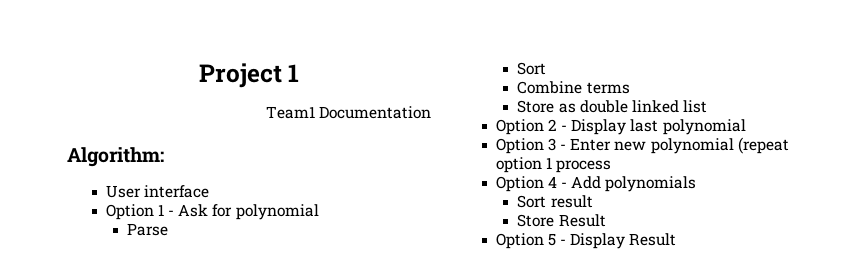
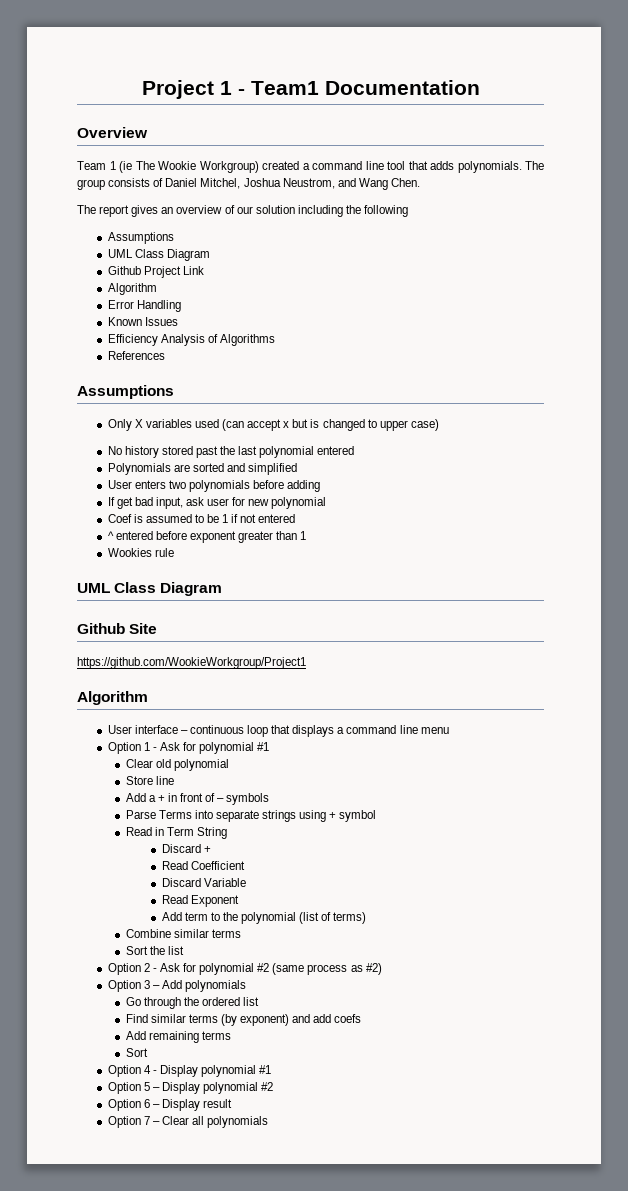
(300, 73) // -> [237,89,245,95] -
[67,147,164,167] [105,185,209,198] Algorithm: // User interface -> [77,127,148,138] [77,161,544,173] [77,178,420,190] [77,205,409,217] [107,232,174,244] [107,249,210,261] [107,266,204,278] [107,283,157,295] [107,300,181,312] [107,317,178,326] [107,334,275,346] [107,351,165,360] [77,385,174,399] [107,419,439,431] [107,446,355,458] [107,463,298,475] [107,480,321,492] [107,497,327,509] [107,514,296,523] [107,531,307,543] [107,548,174,557] [77,582,223,596] [77,623,158,634] [77,657,306,669] [77,691,148,705] [107,725,449,737] Overview // Team 1 (ie The Wookie Workgroup) created a command line tool that adds polynomials. The group consists of Daniel Mitchel, Joshua Neustrom, and Wang Chen. // The report gives an overview of our solution including the following // Assumptions // UML Class Diagram // Github Project Link // Algorithm // Error Handling // Known Issues // Efficiency Analysis of Algorithms // References // Assumptions // Only X variables used (can accept x but is changed to upper case) // No history stored past the last polynomial entered // Polynomials are sorted and simplified // User enters two polynomials before adding // If get bad input, ask user for new polynomial // Coef is assumed to be 1 if not entered // ^ entered before exponent greater than 1 // Wookies rule // UML Class Diagram // Github Site // https://github.com/WookieWorkgroup/Project1 // Algorithm // User interface – continuous loop that displays a command line menu
[127,223,169,236] [517,62,547,75] [517,81,630,94] [517,100,679,113] // Parse // Sort // Combine terms // Store as double linked -> [257,742,270,751] [125,759,229,771] [125,776,174,785] [125,793,270,805] [125,810,377,822] [125,827,227,839] [161,844,211,853] [161,861,245,870] [161,878,246,887] [161,895,239,907] [161,912,367,924] [125,929,241,938] [125,946,165,955] #1 // Clear old polynomial // Store line // Add a + in front of – symbols // Parse Terms into separate strings using + symbol // Read in Term String // Discard + // Read Coefficient // Discard Variable // Read Exponent // Add term to the polynomial (list of terms) // Combine similar terms // Sort the
[571,119,746,135] [495,137,789,154] [495,157,612,173] [495,176,697,192] [517,195,593,208] [517,214,606,227] [495,233,677,249] Display last polynomial // Option 3 - Enter new polynomial (repeat option 1 process // Option 4 - Add polynomials // Sort result // Store Result // Option 5 - Display Result -> [159,963,382,975] [107,980,247,992] [125,997,260,1009] [125,1014,362,1026] [125,1031,231,1043] [125,1048,148,1057] [107,1065,272,1077] [107,1082,274,1094] [107,1099,233,1111] [107,1116,269,1128] Ask for polynomial #2 (same process as #2) // Option 3 – Add polynomials // Go through the ordered list // Find similar terms (by exponent) and add coefs // Add remaining terms // Sort // Option 4 - Display polynomial #1 // Option 5 – Display polynomial #2 // Option 6 – Display result // Option 7 – Clear all polynomials

